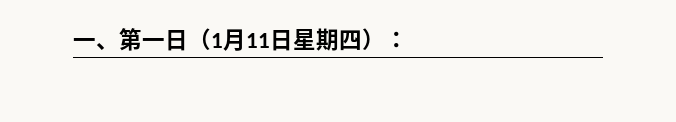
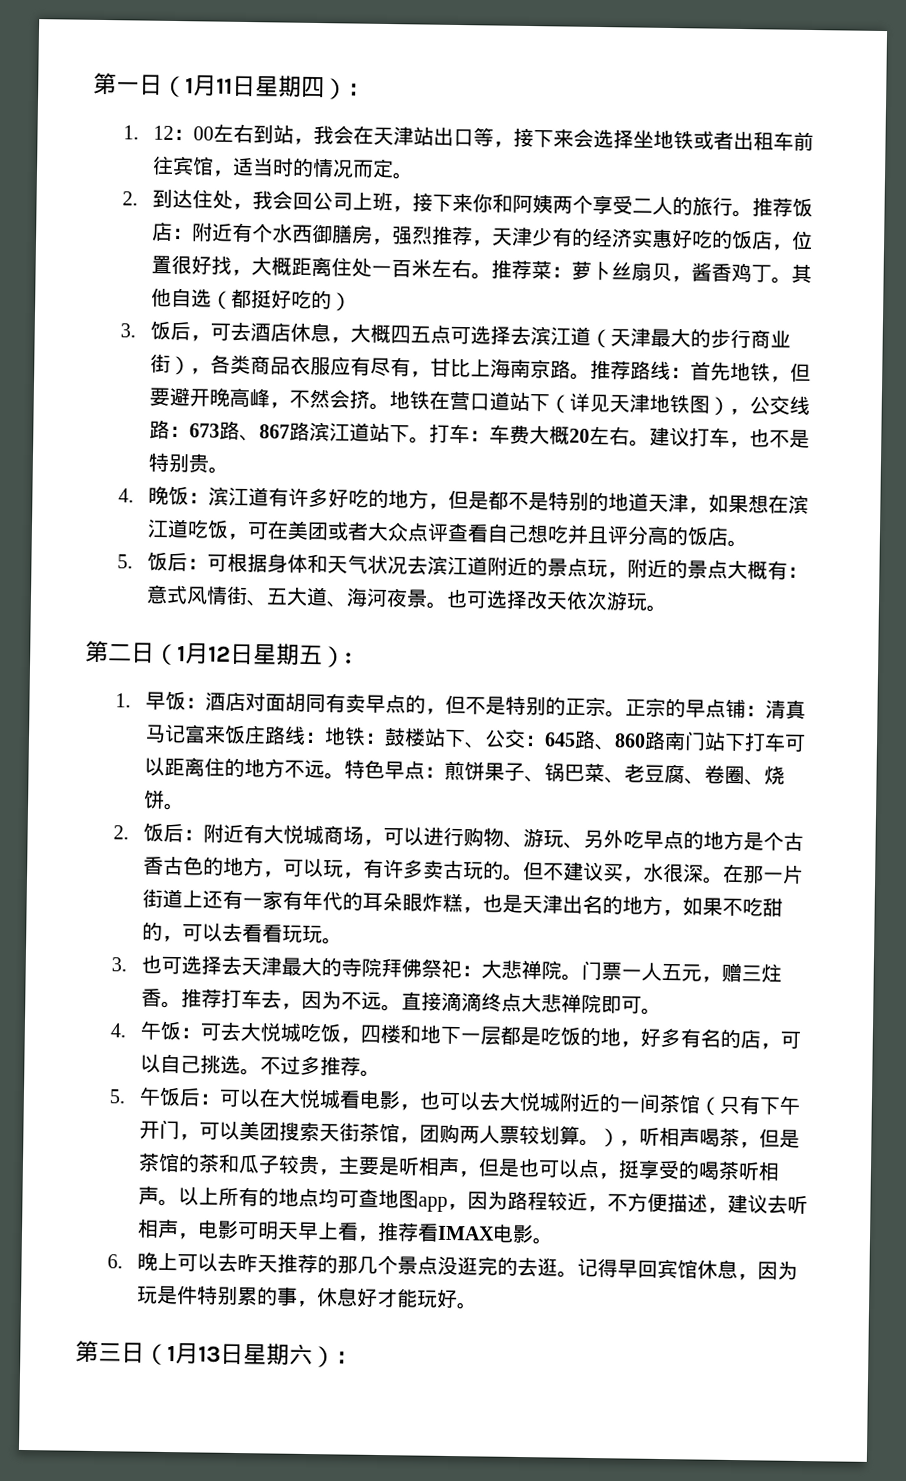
[73,38,119,50] 一、 -> (93, 84) none
(408, 39) none -> [122,123,815,152] [152,155,415,180] [121,188,814,218] [152,221,814,251] [151,254,813,284] [151,287,353,312] [119,320,792,349] [150,353,812,383] [149,386,811,416] [149,419,811,449] [148,452,230,474] [117,485,810,515] [147,518,749,548] [116,551,809,580] [146,584,668,613] [85,640,352,668] [114,690,807,719] [144,723,807,753] [144,756,786,786] [144,789,186,811] [112,822,805,851] [143,855,805,884] [142,888,784,917] [142,921,344,945] [110,954,783,983] [141,987,663,1015] [109,1020,802,1050] [140,1053,382,1078] [108,1086,802,1116] [139,1119,801,1149] [138,1152,781,1181] [138,1185,809,1215] [137,1218,554,1245] [106,1251,799,1281] [137,1285,479,1310] [75,1340,359,1368] // 1. 12：00左右到站，我会在天津站出口等，接下来会选择坐地铁或者出租车前往宾馆，适当时的情况而定。 // 2.到达住处，我会回公司上班，接下来你和阿姨两个享受二人的旅行。推荐饭店：附近有个水西御膳房，强烈推荐，天津少有的经济实惠好吃的饭店，位置很好找，大概距离住处一百米左右。推荐菜：萝卜丝扇贝，酱香鸡丁。其他自选（都挺好吃的） // 3.饭后，可去酒店休息，大概四五点可选择去滨江道（天津最大的步行商业街），各类商品衣服应有尽有，甘比上海南京路。推荐路线：首先地铁，但要避开晚高峰，不然会挤。地铁在营口道站下（详见天津地铁图），公交线路：673路、867路滨江道站下。打车：车费大概20左右。建议打车，也不是特别贵。 // 4.晚饭：滨江道有许多好吃的地方，但是都不是特别的地道天津，如果想在滨江道吃饭，可在美团或者大众点评查看自己想吃并且评分高的饭店。 // 5.饭后：可根据身体和天气状况去滨江道附近的景点玩，附近的景点大概有：意式风情街、五大道、海河夜景。也可选择改天依次游玩。 // 第二日（1月12日星期五）: // 1.早饭：酒店对面胡同有卖早点的，但不是特别的正宗。正宗的早点铺：清真马记富来饭庄路线：地铁：鼓楼站下、公交：645路、860路南门站下打车可以距离住的地方不远。特色早点：煎饼果子、锅巴菜、老豆腐、卷圈、烧饼。 // 2.饭后：附近有大悦城商场，可以进行购物、游玩、另外吃早点的地方是个古香古色的地方，可以玩，有许多卖古玩的。但不建议买，水很深。在那一片街道上还有一家有年代的耳朵眼炸糕，也是天津出名的地方，如果不吃甜的，可以去看看玩玩。 // 3.也可选择去天津最大的寺院拜佛祭祀：大悲禅院。门票一人五元，赠三炷香。推荐打车去，因为不远。直接滴滴终点大悲禅院即可。 // 4.午饭：可去大悦城吃饭，四楼和地下一层都是吃饭的地，好多有名的店，可以自己挑选。不过多推荐。 // 5.午饭后：可以在大悦城看电影，也可以去大悦城附近的一间茶馆（只有下午开门，可以美团搜索天街茶馆，团购两人票较划算。），听相声喝茶，但是茶馆的茶和瓜子较贵，主要是听相声，但是也可以点，挺享受的喝茶听相声。以上所有的地点均可查地图app，因为路程较近，不方便描述，建议去听相声，电影可明天早上看，推荐看IMAX电影。 // 6.晚上可以去昨天推荐的那几个景点没逛完的去逛。记得早回宾馆休息，因为玩是件特别累的事，休息好才能玩好。 // 第三日（1月13日星期六）：

